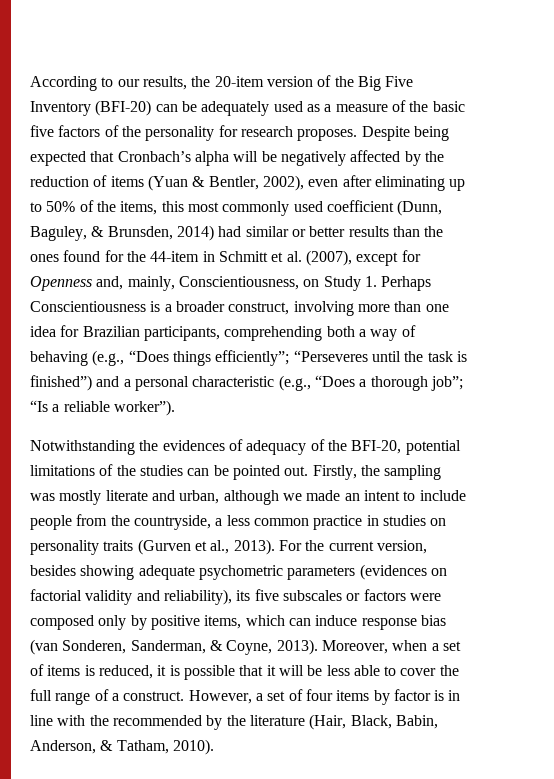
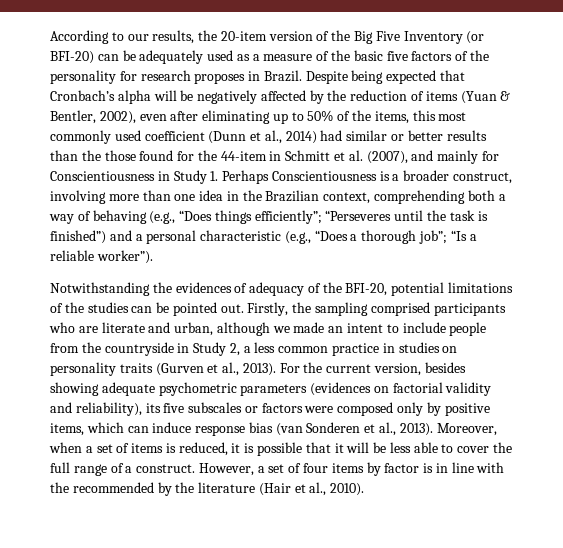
[95,100,152,116] (BFI-20) -> [466,31,485,44] [50,51,94,64] (or BFI-20)
[297,129,358,141] proposes. -> [194,70,302,84] proposes in Brazil.
[397,200,443,216] [30,226,173,241] (Dunn, Baguley, & Brunsden, -> [208,130,282,144] (Dunn et al.,
[30,254,59,262] ones -> [104,150,136,161] those
[356,250,421,266] [30,276,320,291] except for Openness and, mainly, Conscientiousness, on -> [411,150,499,164] [50,171,170,181] and mainly for Conscientiousness in
[60,325,220,341] for Brazilian participants, -> [226,190,371,204] in the Brazilian context,
[30,490,102,505] was mostly -> [370,302,506,316] [49,322,98,333] comprised participants who are
[133,515,211,530] countryside, -> [104,342,240,356] countryside in Study 2,
[62,640,273,655] Sonderen, Sanderman, & Coyne, -> [306,422,397,436] Sonderen et al.,
[309,714,438,730] [30,740,169,754] (Hair, Black, Babin, Anderson, & Tatham, -> [258,482,327,496] (Hair et al.,

